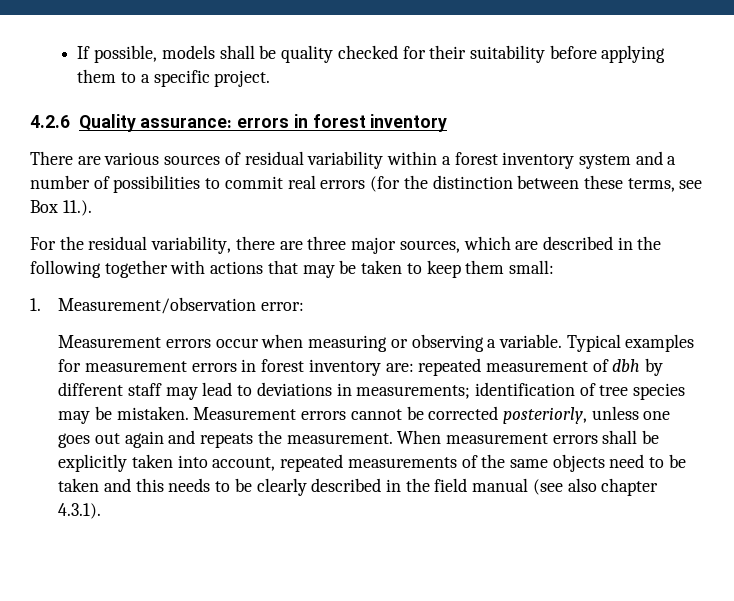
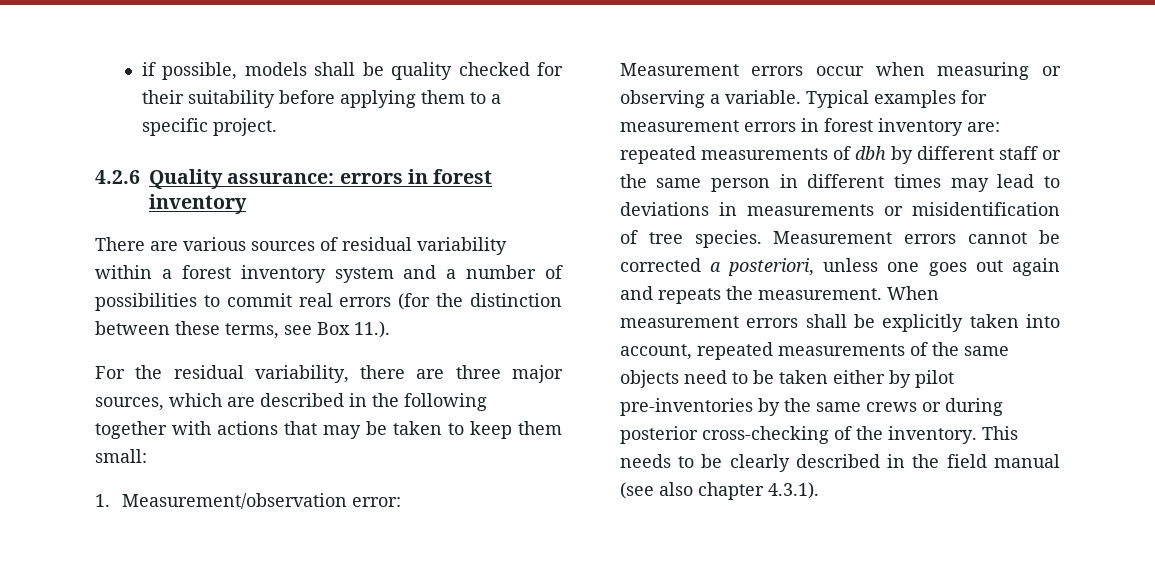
[77,46,91,59] If -> [141,62,156,76] if
[485,361,588,372] measurement -> [700,148,828,160] measurements
(162, 389) none -> [1042,150,1062,160] [619,174,942,192] or the same person in different times
[356,382,686,400] [58,406,189,424] measurements; identification of tree species may be mistaken. -> [746,202,1060,216] [619,230,762,248] measurements or misidentification of tree species.
[502,407,587,424] posteriorly, -> [709,258,815,276] a posteriori,
[103,478,164,492] and this -> [832,370,954,388] [619,398,1003,416] [619,426,1018,444] either by pilot pre-inventories by the same crews or during posterior cross-checking of the inventory. This

